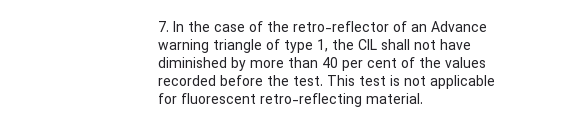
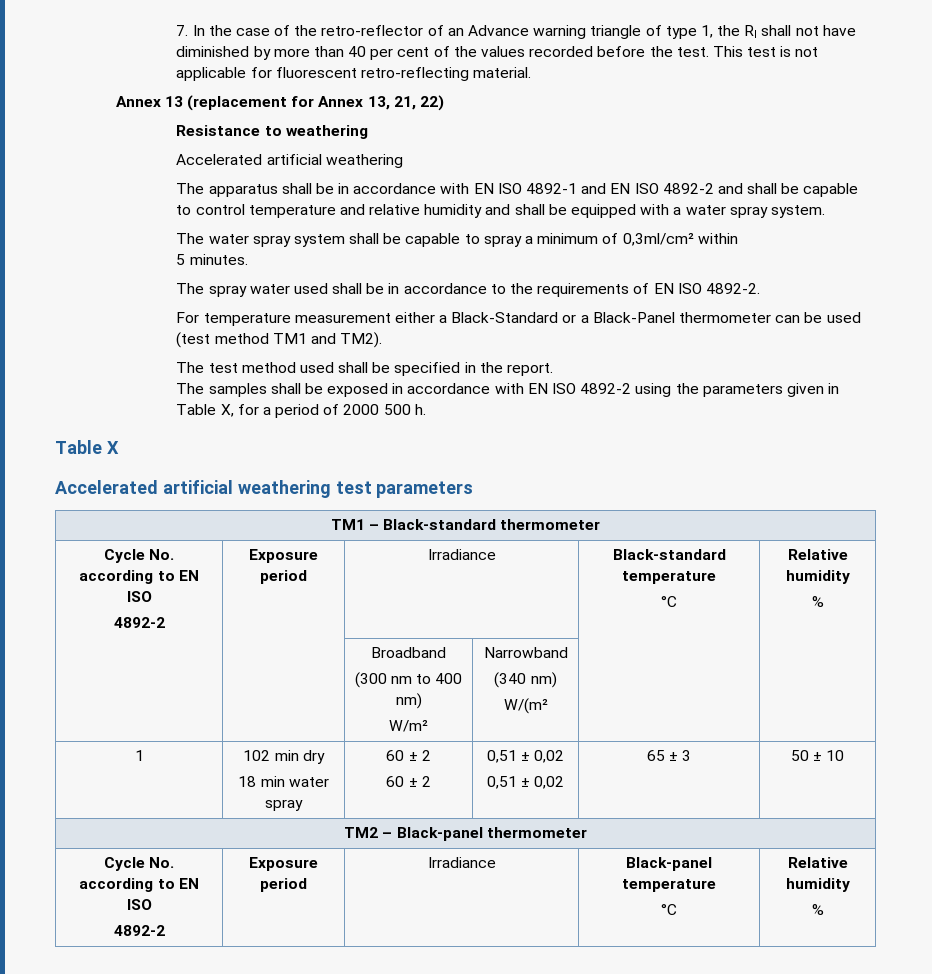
[357,39,377,50] CIL -> [744,25,758,38] RI
(423, 98) none -> [115,95,444,111] [176,125,368,139] [176,154,403,168] [176,183,859,197] [176,204,825,218] [176,233,738,247] [176,254,248,265] [176,283,760,297] [176,312,861,326] [176,332,383,348] [176,362,554,376] [176,383,840,397] [176,404,426,418] [55,440,119,454] [55,480,474,498] [330,519,601,530] [103,549,175,563] [79,570,199,584] [126,591,152,602] [113,617,165,628] [249,549,318,563] [260,570,307,584] [427,549,496,560] [612,549,726,560] [622,571,716,584] [661,596,677,607] [787,549,848,560] [785,570,850,584] [811,596,824,607] [371,647,446,658] [354,672,463,688] [395,693,422,709] [389,720,428,732] [483,647,568,658] [494,672,557,688] [503,698,548,714] [134,750,144,761] [243,750,325,764] [238,776,329,787] [265,799,303,811] [386,750,431,761] [386,776,431,787] [486,750,565,763] [486,776,565,789] [646,750,692,761] [790,750,845,761] [344,827,587,841] [103,857,175,871] [79,878,199,892] [126,899,152,910] [113,925,165,936] [249,857,318,871] [260,878,307,892] [427,857,496,868] [626,857,712,871] [622,879,716,892] [661,904,677,915] [787,857,848,868] [785,878,850,892] [811,904,824,915] // Annex 13 (replacement for Annex 13, 21, 22) // Resistance to weathering // Accelerated artificial weathering // The apparatus shall be in accordance with EN ISO 4892-1 and EN ISO 4892-2 and shall be capable to control temperature and relative humidity and shall be equipped with a water spray system. // The water spray system shall be capable to spray a minimum of 0,3ml/cm² within // 5 minutes. // The spray water used shall be in accordance to the requirements of EN ISO 4892-2. // For temperature measurement either a Black-Standard or a Black-Panel thermometer can be used (test method TM1 and TM2). // The test method used shall be specified in the report. // The samples shall be exposed in accordance with EN ISO 4892-2 using the parameters given in Table X, for a period of 2000 500 h. // Table X // Accelerated artificial weathering test parameters // TM1 – Black-standard thermometer // Cycle No. according to EN ISO // 4892-2 | Exposure period | Irradiance | Black-standard temperature // °C | Relative humidity // % // | | Broadband // (300 nm to 400 nm) // W/m² | Narrowband // (340 nm) // W/(m² | | // 1 | 102 min dry // 18 min water spray | 60 ± 2 // 60 ± 2 | 0,51 ± 0,02 // 0,51 ± 0,02 | 65 ± 3 | 50 ± 10 // TM2 – Black-panel thermometer // Cycle No. according to EN ISO // 4892-2 | Exposure period | Irradiance | Black-panel temperature // °C | Relative humidity // %

